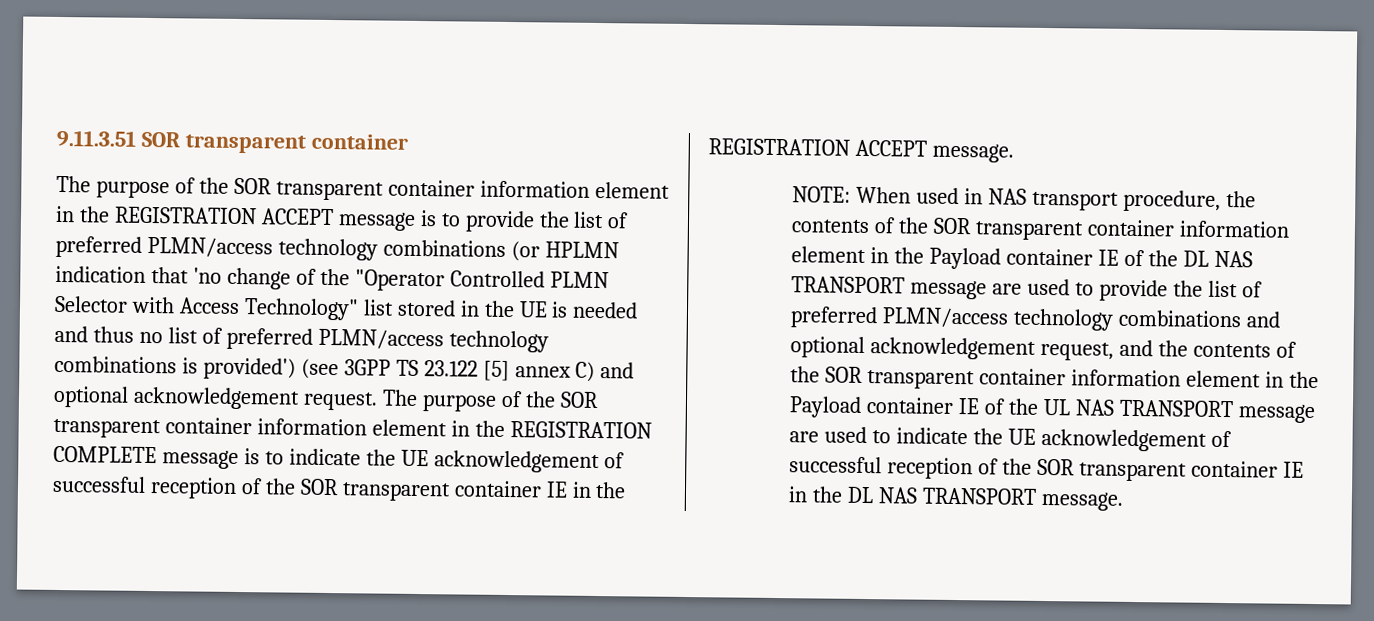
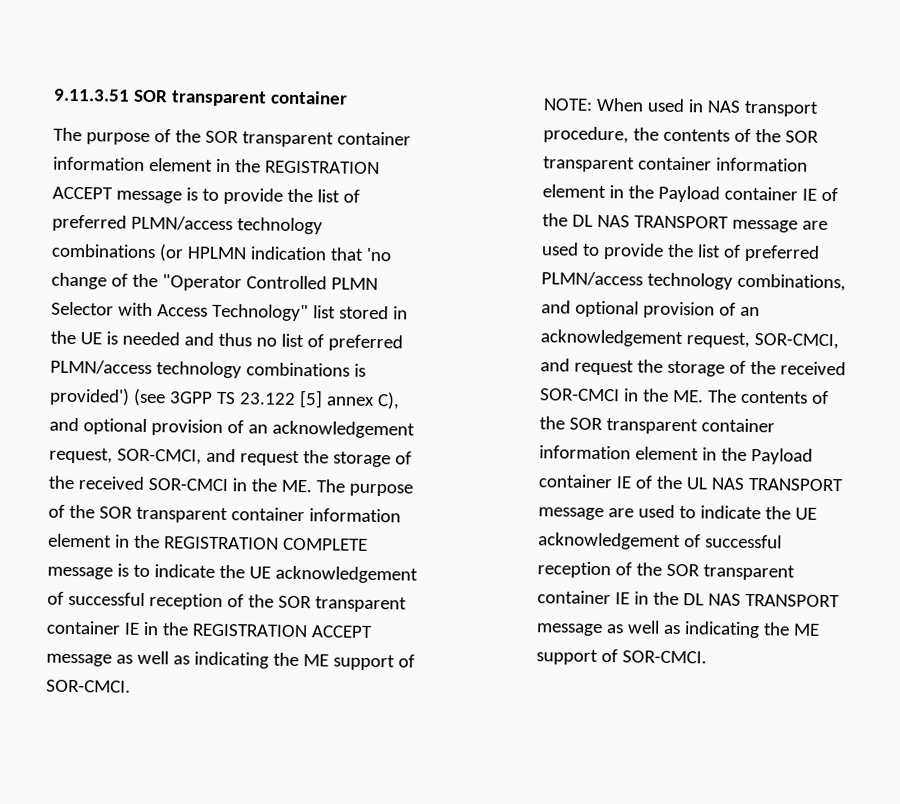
[575,361,635,382] [53,385,378,411] C) and optional acknowledgement request. -> [376,392,400,410] [49,417,415,439] [49,447,412,468] [48,475,312,493] C), and optional provision of an acknowledgement request, SOR-CMCI, and request the storage of the received SOR-CMCI in the ME.
[931,143,1014,163] message. -> [46,650,415,671] [46,679,131,693] message as well as indicating the ME support of SOR-CMCI.
[1117,309,1281,328] [790,336,1188,361] combinations and optional acknowledgement request, and the -> [737,273,847,292] [541,300,761,319] [540,329,840,350] [540,358,847,377] [540,388,738,403] combinations, and optional provision of an acknowledgement request, SOR-CMCI, and request the storage of the received SOR-CMCI in the ME. The
[1040,491,1123,511] message. -> [536,620,821,639] [536,649,708,665] message as well as indicating the ME support of SOR-CMCI.

